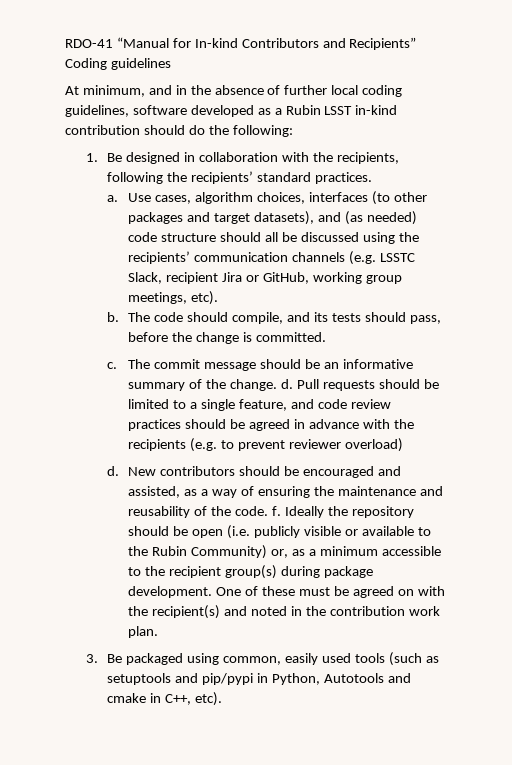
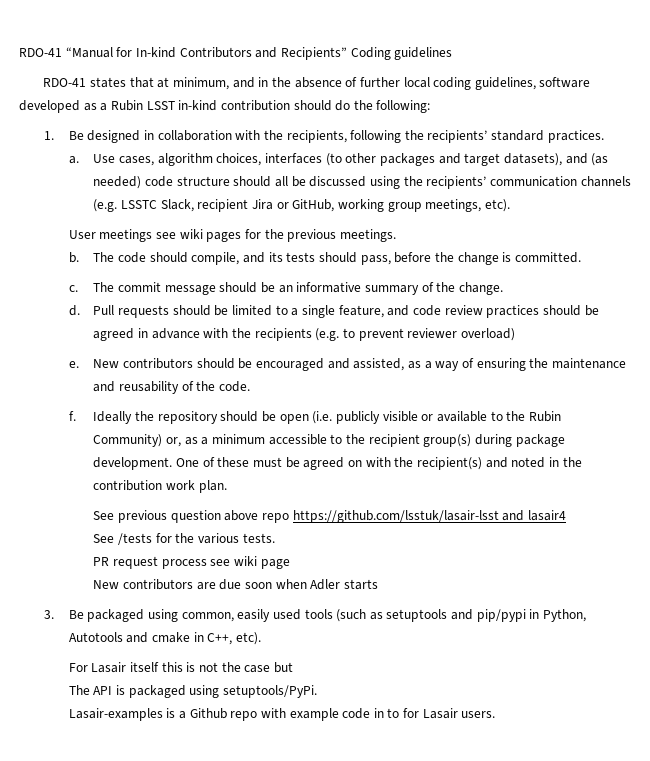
[65,86,79,95] At -> [43,77,170,88] RDO-41 states that at
(219, 298) none -> [68,229,396,242] // User meetings see wiki pages for the previous meetings.
(278, 385) none -> (503, 288) //
[107,466,120,476] d. -> [68,361,79,368] e.
(269, 511) none -> (251, 386) //
(159, 632) none -> [93,510,566,523] [93,533,275,545] [93,556,290,569] [93,579,378,590] // See previous question above repo https://github.com/lsstuk/lasair-lsst and lasair4 // See /tests for the various tests. // PR request process see wiki page // New contributors are due soon when Adler starts
(222, 699) none -> [68,662,293,673] [68,685,317,698] [68,708,496,721] // For Lasair itself this is not the case but // The API is packaged using setuptools/PyPi. // Lasair-examples is a Github repo with example code in to for Lasair users.

